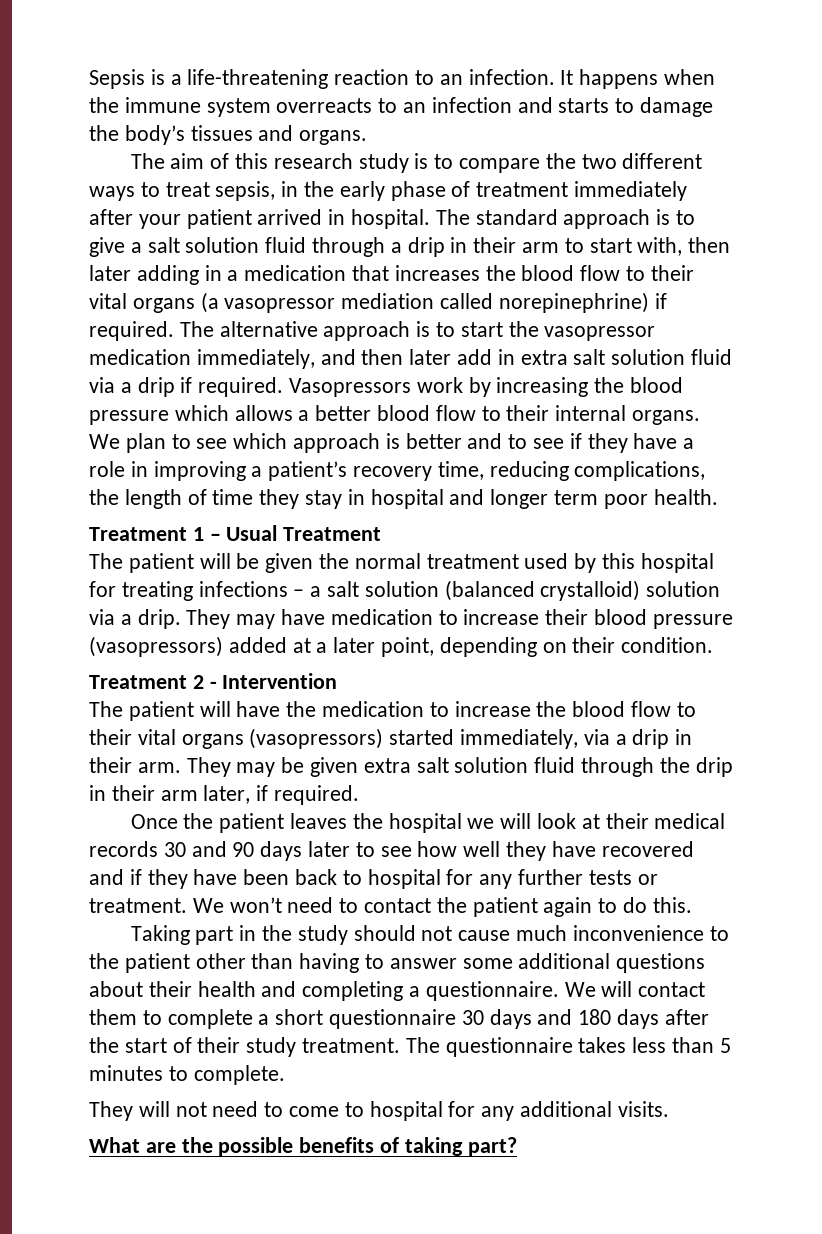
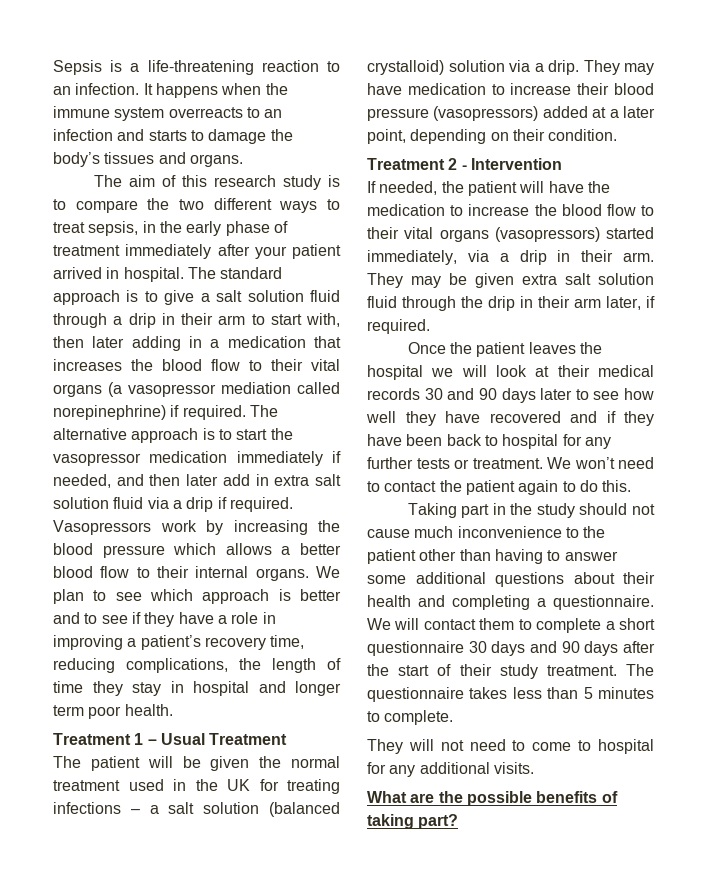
[196,349,315,369] immediately, -> [236,451,341,466] [53,474,111,488] immediately if needed,
[574,553,714,573] by this hospital -> [173,779,250,791] in the UK
[89,701,123,717] The -> [367,181,464,195] If needed, the
[578,1009,612,1025] 180 -> [561,641,580,653] 90

